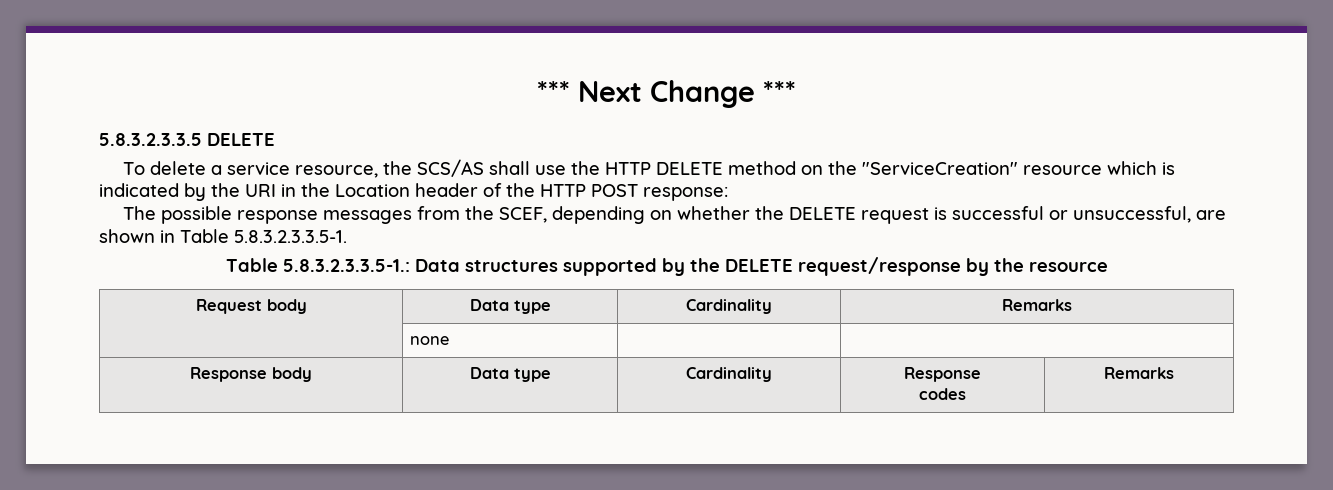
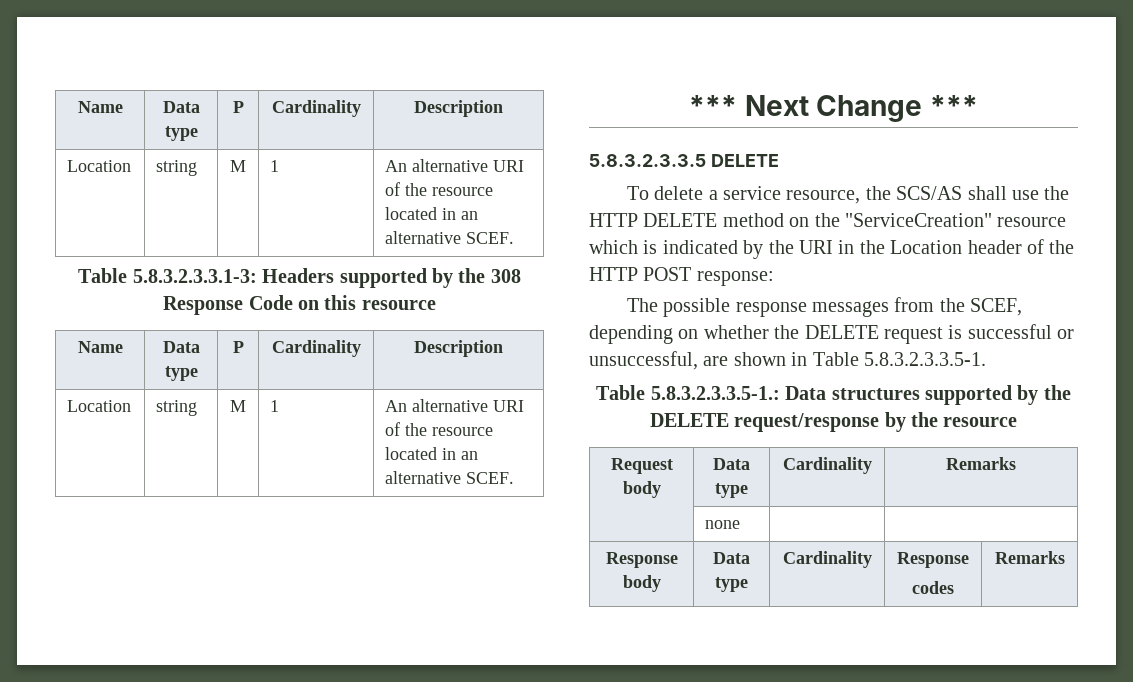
(537, 91) none -> [77,101,123,113] [162,101,200,113] [164,126,198,141] [232,101,244,113] [271,100,361,117] [414,100,503,117] [67,160,132,172] [156,160,198,176] [230,160,246,172] [270,160,280,172] [385,159,525,172] [385,182,494,196] [385,207,479,220] [385,231,515,244] [78,268,521,288] [163,295,436,315] [77,341,123,353] [162,341,200,353] [164,366,198,381] [232,341,244,353] [271,340,361,357] [414,340,503,357] [67,400,132,412] [156,400,198,416] [230,400,246,412] [270,400,280,412] [385,399,525,412] [385,422,494,436] [385,447,479,460] [385,471,515,484] Name | Data type | P | Cardinality | Description // Location | string | M | 1 | An alternative URI of the resource located in an alternative SCEF. // Table 5.8.3.2.3.3.1-3: Headers supported by the 308 Response Code on this resource // Name | Data type | P | Cardinality | Description // Location | string | M | 1 | An alternative URI of the resource located in an alternative SCEF. //

